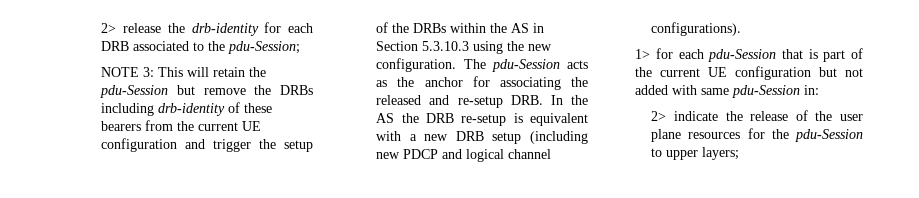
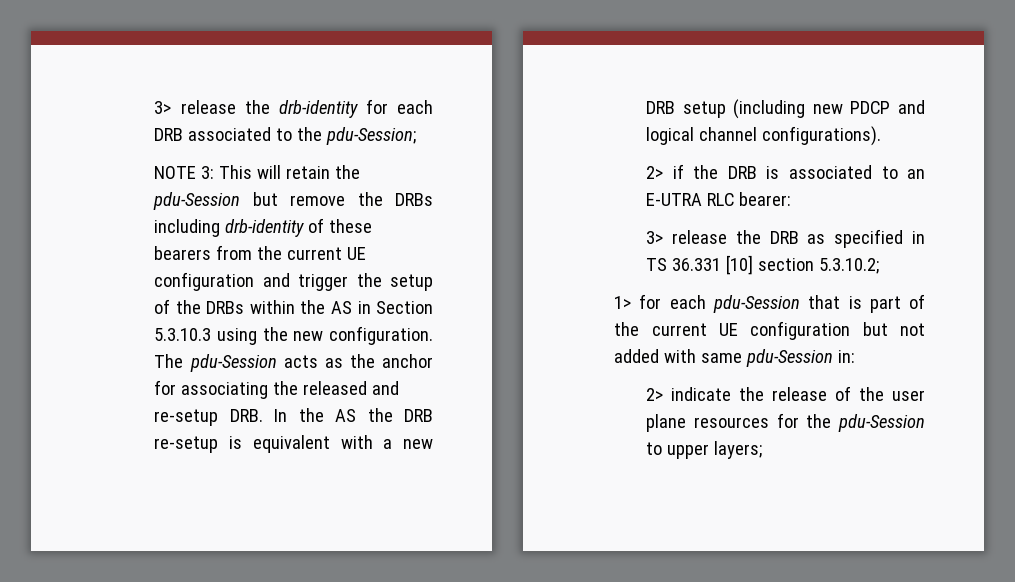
[101,23,117,33] 2> -> [154,101,172,114] 3>
(742, 29) none -> [646,164,925,179] [646,192,792,206] [646,229,925,248] [646,255,880,275] // 2> if the DRB is associated to an E-UTRA RLC bearer: // 3> release the DRB as specified in TS 36.331 [10] section 5.3.10.2;

